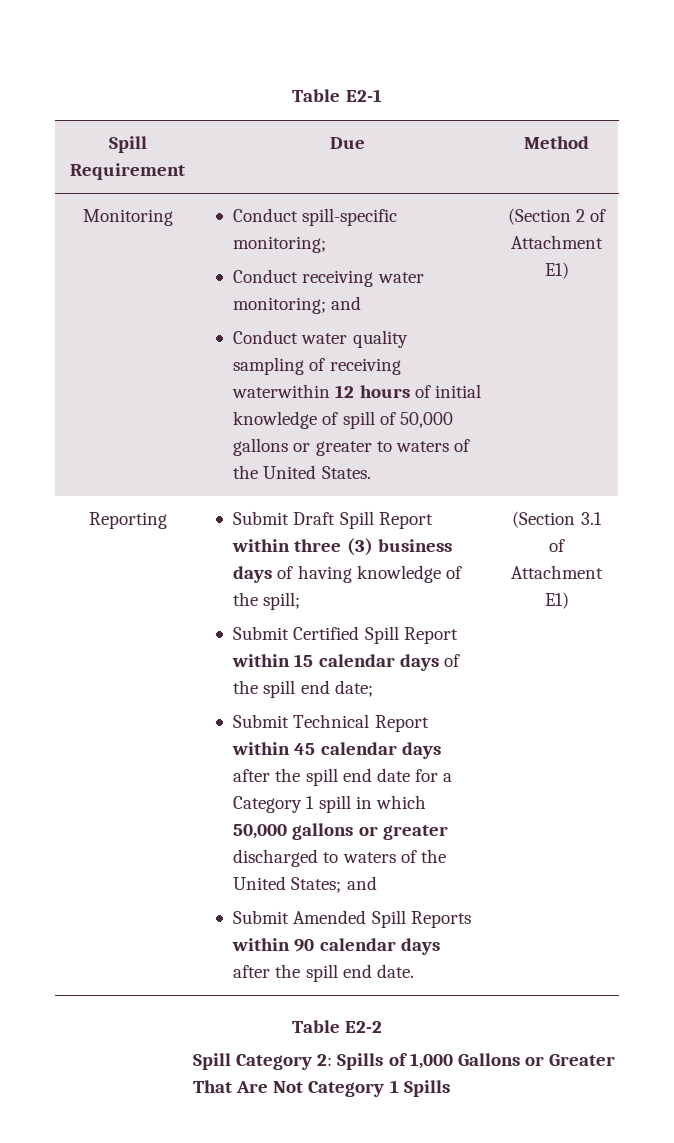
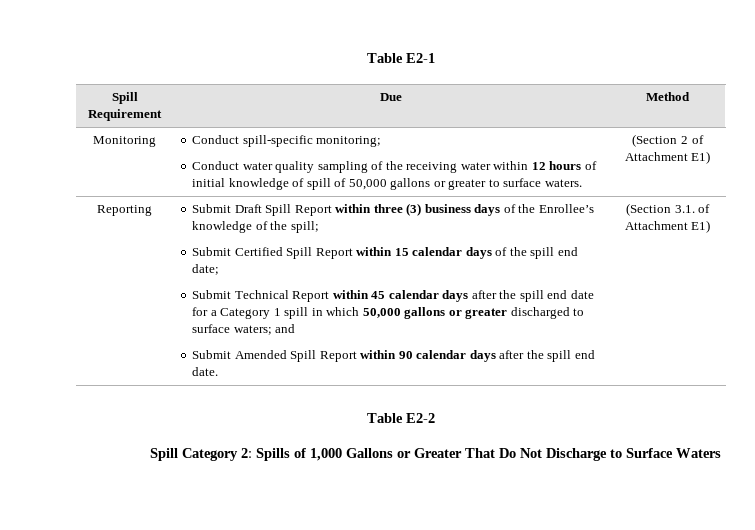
[233,269,424,287] [233,296,362,314] // Conduct receiving water monitoring; and -> (382, 141) none
[329,358,401,375] [232,384,331,398] receiving waterwithin -> [385,161,529,173] the receiving water within
[395,439,470,452] [233,465,371,479] waters of the United States. -> [503,178,582,187] surface waters.
[297,565,352,583] having -> [518,204,594,213] the Enrollee’s
[342,849,446,863] [233,876,342,893] waters of the United States; -> [192,324,272,335] surface waters;
[410,911,471,928] Reports -> [319,351,357,362] Report
[580,512,602,525] 3.1 -> [674,205,695,213] 3.1.
[236,1080,450,1097] Are Not Category 1 Spills -> [498,448,721,461] Do Not Discharge to Surface Waters

